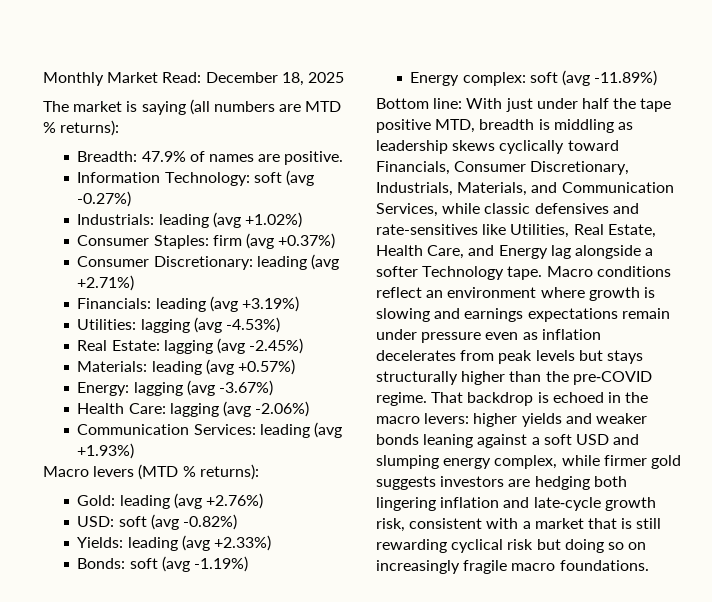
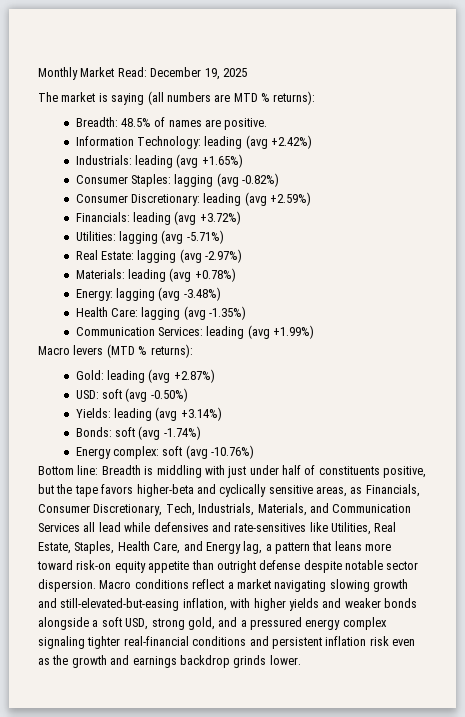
[281,72,304,86] 18, -> [204,68,220,80] 19,
[141,151,186,162] 47.9% -> [120,118,151,127] 48.5%
[253,170,315,186] [77,191,132,207] soft (avg -0.27%) -> [204,135,313,149] leading (avg +2.42%)
[245,212,303,228] +1.02%) -> [201,154,243,168] +1.65%)
[212,233,336,249] firm (avg +0.37%) -> [174,173,280,187] lagging (avg -0.82%)
[77,275,135,291] +2.71%) -> [270,192,312,206] +2.59%)
[242,296,300,312] +3.19%) -> [199,211,241,225] +3.72%)
[226,317,281,333] -4.53%) -> [186,230,224,244] -5.71%)
[249,338,304,354] -2.45%) -> [205,249,243,263] -2.97%)
[238,359,296,375] +0.57%) -> [194,268,236,282] +0.78%)
[219,380,274,396] -3.67%) -> [183,287,221,301] -3.48%)
[255,401,310,417] -2.06%) -> [209,306,247,320] -1.35%)
[77,443,135,459] +1.93%) -> [273,325,315,339] +1.99%)
[206,493,264,509] +2.76%) -> [173,369,215,383] +2.87%)
[183,514,238,530] -0.82%) -> [150,388,188,402] -0.50%)
[214,535,272,551] +2.33%) -> [180,407,222,421] +3.14%)
[194,556,249,572] -1.19%) -> [163,426,201,440] -1.74%)
[594,70,658,86] -11.89%) -> [211,445,255,459] -10.76%)
[466,98,672,112] [376,119,633,133] [376,140,619,154] With just under half the tape positive MTD, breadth is middling as leadership skews cyclically toward -> [101,465,427,478] [38,484,363,497] Breadth is middling with just under half of constituents positive, but the tape favors higher-beta and cyclically sensitive areas, as
(630, 168) none -> [165,503,195,516] Tech,
[376,203,531,217] Services, while classic -> [38,522,151,532] Services all lead while
(656, 231) none -> [74,541,115,554] Staples,
[550,245,654,259] [376,266,671,280] [376,287,655,301] [376,308,670,322] [376,329,601,343] [376,350,643,364] [376,371,652,385] [376,392,649,406] [376,413,470,424] lag alongside a softer Technology tape. Macro conditions reflect an environment where growth is slowing and earnings expectations remain under pressure even as inflation decelerates from peak levels but stays structurally higher than the pre‑COVID regime. That backdrop is echoed in the macro levers: -> [243,541,392,554] [37,560,419,573] [38,579,408,592] [38,598,251,611] lag, a pattern that leans more toward risk-on equity appetite than outright defense despite notable sector dispersion. Macro conditions reflect a market navigating slowing growth and still-elevated-but-easing inflation, with
[423,434,640,448] [376,455,681,469] [376,476,627,490] [376,497,656,511] [376,518,662,532] [376,539,647,553] [376,560,649,574] leaning against a soft USD and slumping energy complex, while firmer gold suggests investors are hedging both lingering inflation and late‑cycle growth risk, consistent with a market that is still rewarding cyclical risk but doing so on increasingly fragile macro foundations. -> [38,617,387,630] [38,636,415,649] [38,655,301,668] alongside a soft USD, strong gold, and a pressured energy complex signaling tighter real-financial conditions and persistent inflation risk even as the growth and earnings backdrop grinds lower.

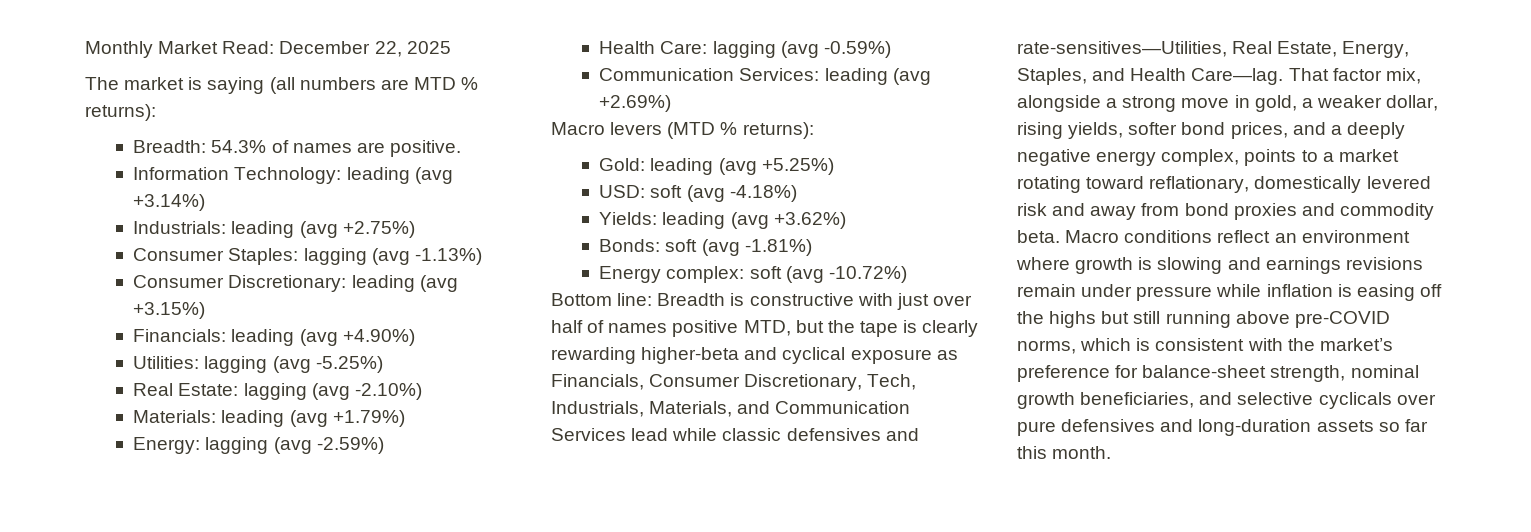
[204,68,220,80] 19, -> [374,41,402,57] 22,
[120,118,151,127] 48.5% -> [211,140,267,153] 54.3%
[271,135,313,149] +2.42%) -> [133,194,206,211] +3.14%)
[201,154,243,168] +1.65%) -> [342,221,415,238] +2.75%)
[242,173,280,187] -0.82%) -> [414,248,482,265] -1.13%)
[270,192,312,206] +2.59%) -> [133,302,206,319] +3.15%)
[199,211,241,225] +3.72%) -> [342,329,415,346] +4.90%)
[186,230,224,244] -5.71%) -> [315,356,383,373] -5.25%)
[205,249,243,263] -2.97%) -> [354,383,422,400] -2.10%)
[194,268,236,282] +0.78%) -> [332,410,405,427] +1.79%)
[183,287,221,301] -3.48%) -> [316,437,384,454] -2.59%)
[209,306,247,320] -1.35%) -> [823,41,891,58] -0.59%)
[273,325,315,339] +1.99%) -> [599,95,672,112] +2.69%)
[173,369,215,383] +2.87%) -> [761,158,834,175] +5.25%)
[150,388,188,402] -0.50%) -> [729,185,797,202] -4.18%)
[180,407,222,421] +3.14%) -> [773,212,846,229] +3.62%)
[163,426,201,440] -1.74%) -> [744,239,812,256] -1.81%)
[211,445,255,459] -10.76%) -> [828,266,907,283] -10.72%)
[156,465,202,478] middling -> [749,293,854,306] constructive
[249,465,279,475] under -> [932,295,972,306] over
[318,466,427,478] [38,484,347,497] constituents positive, but the tape favors higher-beta and cyclically sensitive areas, -> [608,320,979,337] [551,347,932,364] names positive MTD, but the tape is clearly rewarding higher-beta and cyclical exposure
[83,522,96,532] all -> (626, 434) none
[153,522,397,535] [38,541,392,554] [37,560,419,573] [38,579,408,592] [38,598,417,611] [38,617,387,630] [38,636,415,649] [38,655,301,668] defensives and rate-sensitives like Utilities, Real Estate, Staples, Health Care, and Energy lag, a pattern that leans more toward risk-on equity appetite than outright defense despite notable sector dispersion. Macro conditions reflect a market navigating slowing growth and still-elevated-but-easing inflation, with higher yields and weaker bonds alongside a soft USD, strong gold, and a pressured energy complex signaling tighter real-financial conditions and persistent inflation risk even as the growth and earnings backdrop grinds lower. -> [722,428,919,441] [1017,41,1410,58] [1017,68,1421,85] [1017,95,1439,112] [1017,122,1405,139] [1017,149,1399,166] [1017,176,1431,193] [1017,203,1434,220] [1017,230,1410,243] [1016,257,1423,274] [1017,284,1442,301] [1017,311,1390,328] [1017,338,1393,354] [1017,365,1419,382] [1017,392,1436,409] [1017,419,1428,436] [1017,446,1112,459] classic defensives and rate-sensitives—Utilities, Real Estate, Energy, Staples, and Health Care—lag. That factor mix, alongside a strong move in gold, a weaker dollar, rising yields, softer bond prices, and a deeply negative energy complex, points to a market rotating toward reflationary, domestically levered risk and away from bond proxies and commodity beta. Macro conditions reflect an environment where growth is slowing and earnings revisions remain under pressure while inflation is easing off the highs but still running above pre-COVID norms, which is consistent with the market’s preference for balance-sheet strength, nominal growth beneficiaries, and selective cyclicals over pure defensives and long-duration assets so far this month.

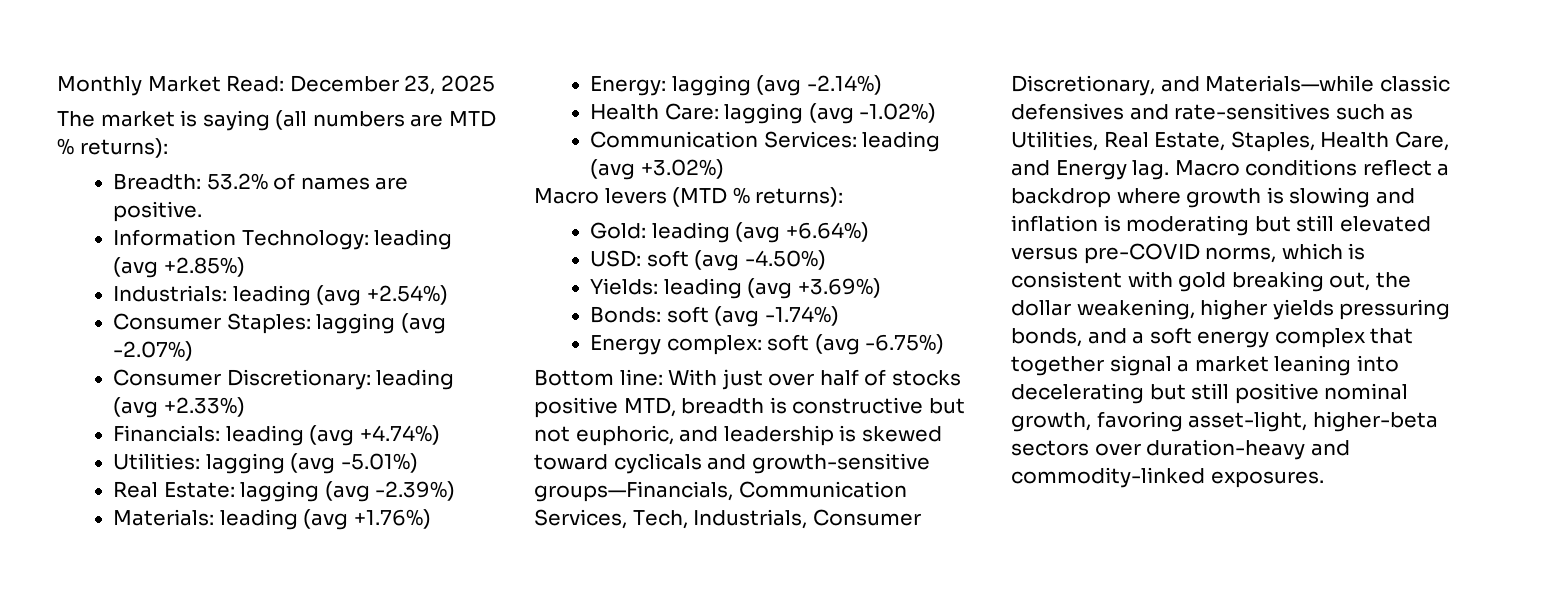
[374,41,402,57] 22, -> [404,75,436,95] 23,
[211,140,267,153] 54.3% -> [206,173,268,190] 53.2%
[133,194,206,211] +3.14%) -> [163,257,245,277] +2.85%)
[342,221,415,238] +2.75%) -> [366,285,448,305] +2.54%)
[414,248,482,265] -1.13%) -> [112,341,193,361] -2.07%)
[133,302,206,319] +3.15%) -> [163,397,245,417] +2.33%)
[342,329,415,346] +4.90%) -> [359,425,440,445] +4.74%)
[315,356,383,373] -5.25%) -> [340,453,418,473] -5.01%)
[354,383,422,400] -2.10%) -> [375,481,456,501] -2.39%)
[332,410,405,427] +1.79%) -> [353,509,431,529] +1.76%)
[316,437,384,454] -2.59%) -> [806,75,882,95] -2.14%)
[823,41,891,58] -0.59%) -> [859,103,937,123] -1.02%)
[599,95,672,112] +2.69%) -> [640,159,724,179] +3.02%)
[761,158,834,175] +5.25%) -> [785,222,869,242] +6.64%)
[729,185,797,202] -4.18%) -> [744,250,826,270] -4.50%)
[773,212,846,229] +3.62%) -> [797,278,881,298] +3.69%)
[744,239,812,256] -1.81%) -> [764,306,839,326] -1.74%)
[828,266,907,283] -10.72%) -> [865,334,945,354] -6.75%)
[657,293,893,306] Breadth is constructive with -> [668,369,718,386] With
[608,323,668,333] names -> [891,370,961,386] stocks
[795,320,979,337] [551,347,958,364] [551,374,917,391] [551,401,911,417] [551,428,919,441] [1017,41,1410,58] [1017,68,1421,85] [1017,95,1439,112] [1017,122,1405,139] [1017,149,1399,166] [1017,176,1431,193] [1017,203,1434,220] [1017,230,1060,243] but the tape is clearly rewarding higher-beta and cyclical exposure as Financials, Consumer Discretionary, Tech, Industrials, Materials, and Communication Services lead while classic defensives and rate-sensitives—Utilities, Real Estate, Energy, Staples, and Health Care—lag. That factor mix, alongside a strong move in gold, a weaker dollar, rising yields, softer bond prices, and a deeply negative energy complex, points to a market rotating toward reflationary, domestically levered risk and away from bond proxies and commodity beta. -> [681,397,965,414] [534,425,942,446] [534,453,930,474] [534,481,907,502] [534,509,921,529] [1011,75,1450,96] [1011,103,1414,120] [1011,131,1449,152] [1011,160,1170,180] breadth is constructive but not euphoric, and leadership is skewed toward cyclicals and growth-sensitive groups—Financials, Communication Services, Tech, Industrials, Consumer Discretionary, and Materials—while classic defensives and rate-sensitives such as Utilities, Real Estate, Staples, Health Care, and Energy lag.
[1274,230,1410,243] an environment -> [1437,163,1450,176] [1011,188,1111,208] a backdrop
[1265,257,1423,274] [1017,284,1442,301] [1017,311,1290,328] earnings revisions remain under pressure while inflation is easing off the highs but still running above -> [1011,215,1431,236] [1011,247,1078,260] inflation is moderating but still elevated versus
[1287,338,1393,351] [1017,365,1419,382] [1017,392,1436,409] [1017,419,1428,436] [1017,446,1112,459] the market’s preference for balance-sheet strength, nominal growth beneficiaries, and selective cyclicals over pure defensives and long-duration assets so far this month. -> [1178,271,1411,292] [1011,299,1451,320] [1011,327,1414,348] [1011,355,1399,376] [1011,383,1409,404] [1011,411,1438,432] [1011,439,1350,460] [1011,467,1324,488] gold breaking out, the dollar weakening, higher yields pressuring bonds, and a soft energy complex that together signal a market leaning into decelerating but still positive nominal growth, favoring asset-light, higher-beta sectors over duration-heavy and commodity-linked exposures.

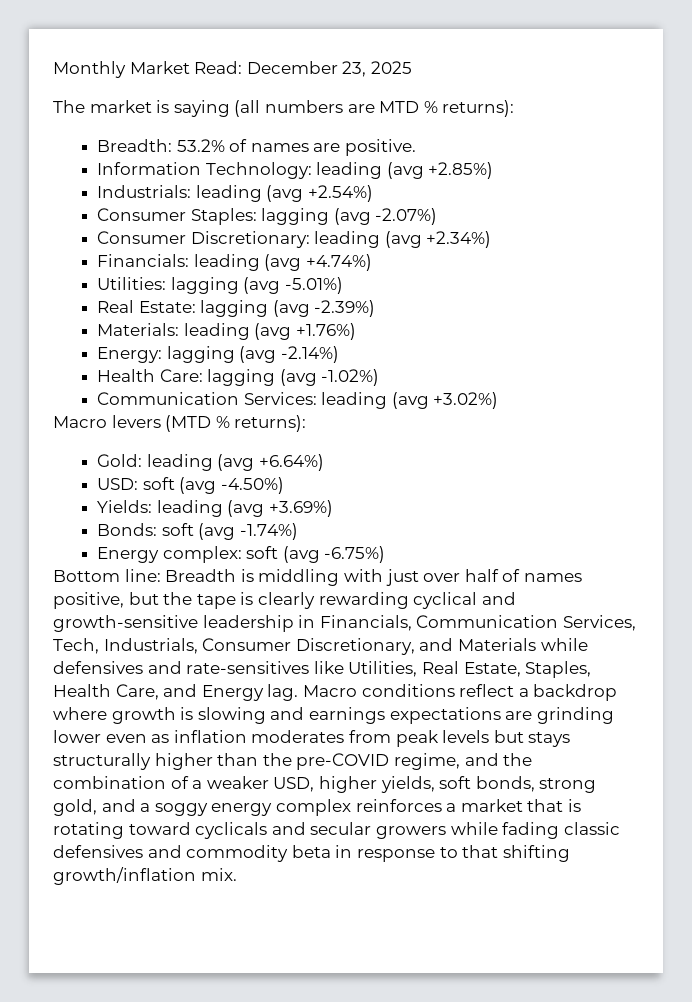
[163,397,245,417] +2.33%) -> [426,231,492,248] +2.34%)
[668,369,961,390] [534,397,965,418] [534,425,942,446] [534,453,930,474] [534,481,733,502] With just over half of stocks positive MTD, breadth is constructive but not euphoric, and leadership is skewed toward cyclicals and growth-sensitive groups—Financials, -> [165,569,582,586] [53,592,516,609] [53,615,412,632] Breadth is middling with just over half of names positive, but the tape is clearly rewarding cyclical and growth-sensitive leadership in Financials,
[1205,75,1450,92] Materials—while classic -> [457,638,588,651] Materials while
[1335,104,1414,120] such as -> [313,661,344,674] like
[1011,215,1431,236] [1011,243,1366,264] [1011,271,1411,292] [1011,299,1451,320] [1011,328,1082,347] inflation is moderating but still elevated versus pre-COVID norms, which is consistent with gold breaking out, the dollar weakening, higher yields pressuring bonds, -> [308,707,614,724] [53,730,571,747] [53,753,533,770] [53,776,597,793] [53,799,97,816] earnings expectations are grinding lower even as inflation moderates from peak levels but stays structurally higher than the pre-COVID regime, and the combination of a weaker USD, higher yields, soft bonds, strong gold,
[1149,327,1192,344] soft -> [154,803,208,816] soggy
[1370,328,1414,344] [1011,355,1399,376] [1011,383,1409,404] [1011,411,1438,432] [1011,439,1350,460] [1011,467,1324,488] that together signal a market leaning into decelerating but still positive nominal growth, favoring asset-light, higher-beta sectors over duration-heavy and commodity-linked exposures. -> [355,799,581,812] [53,822,620,839] [53,845,570,862] [53,867,237,885] reinforces a market that is rotating toward cyclicals and secular growers while fading classic defensives and commodity beta in response to that shifting growth/inflation mix.

